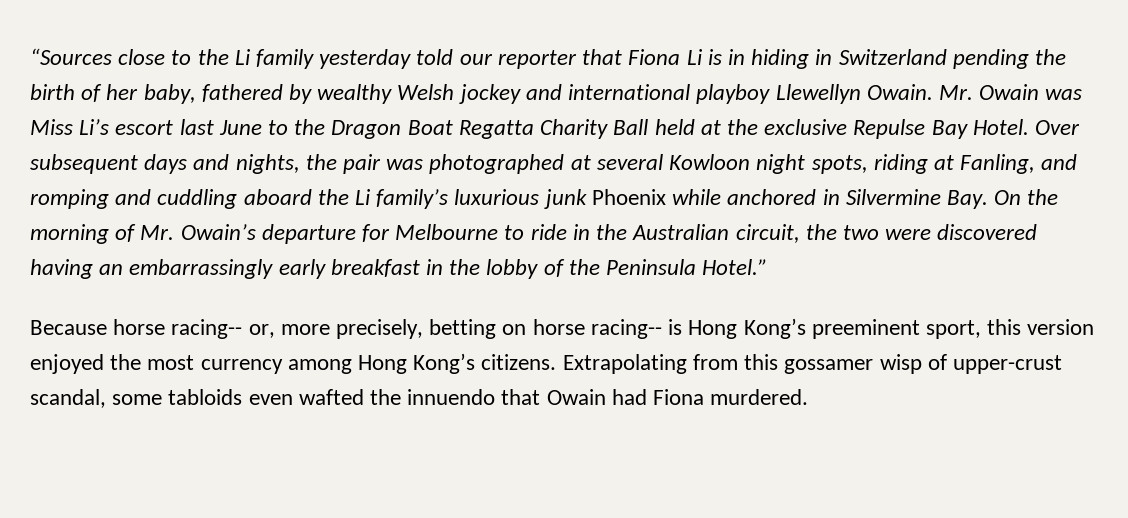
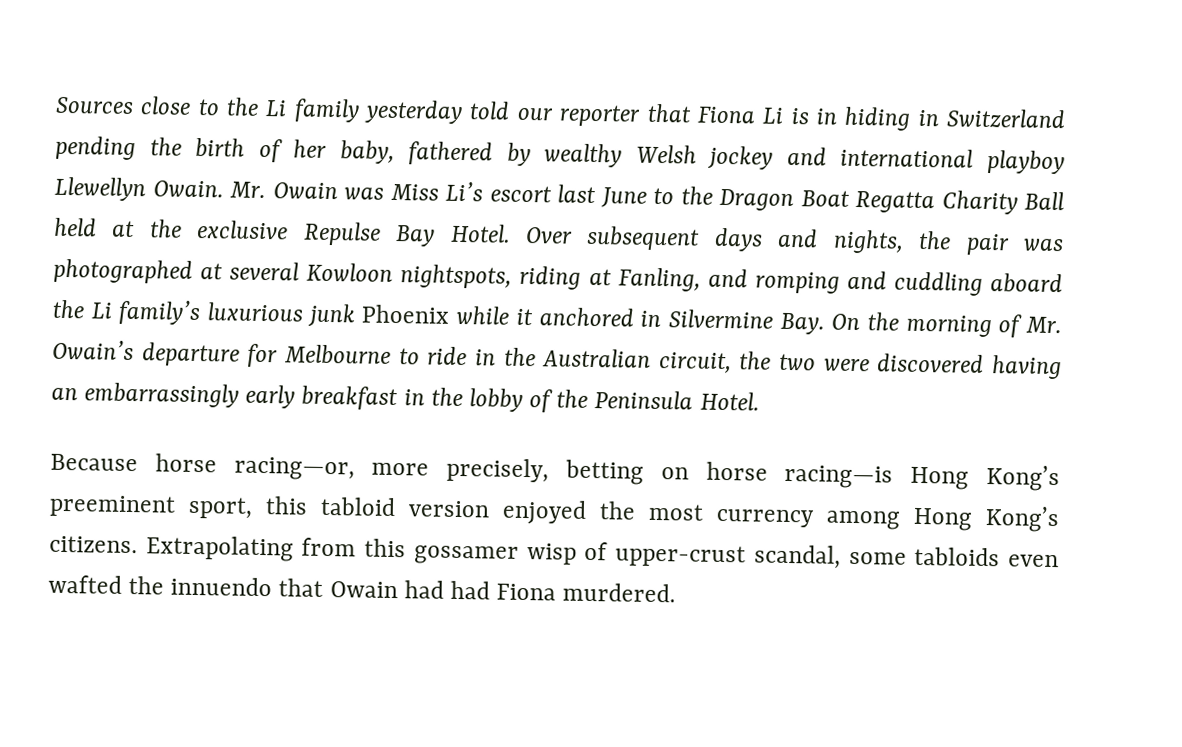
[30,48,112,65] “Sources -> [55,96,134,115] Sources
[756,154,868,174] night spots, -> [400,264,513,289] nightspots,
(722, 197) none -> [515,308,533,326] it
[702,259,769,275] Hotel.” -> [699,391,760,411] Hotel.
[171,319,275,339] racing-- or, -> [233,456,355,481] racing—or,
[590,319,683,339] racing-- is -> [784,464,894,489] racing—is
(1022, 327) none -> [320,496,396,517] tabloid
(647, 397) none -> [449,580,490,600] had

